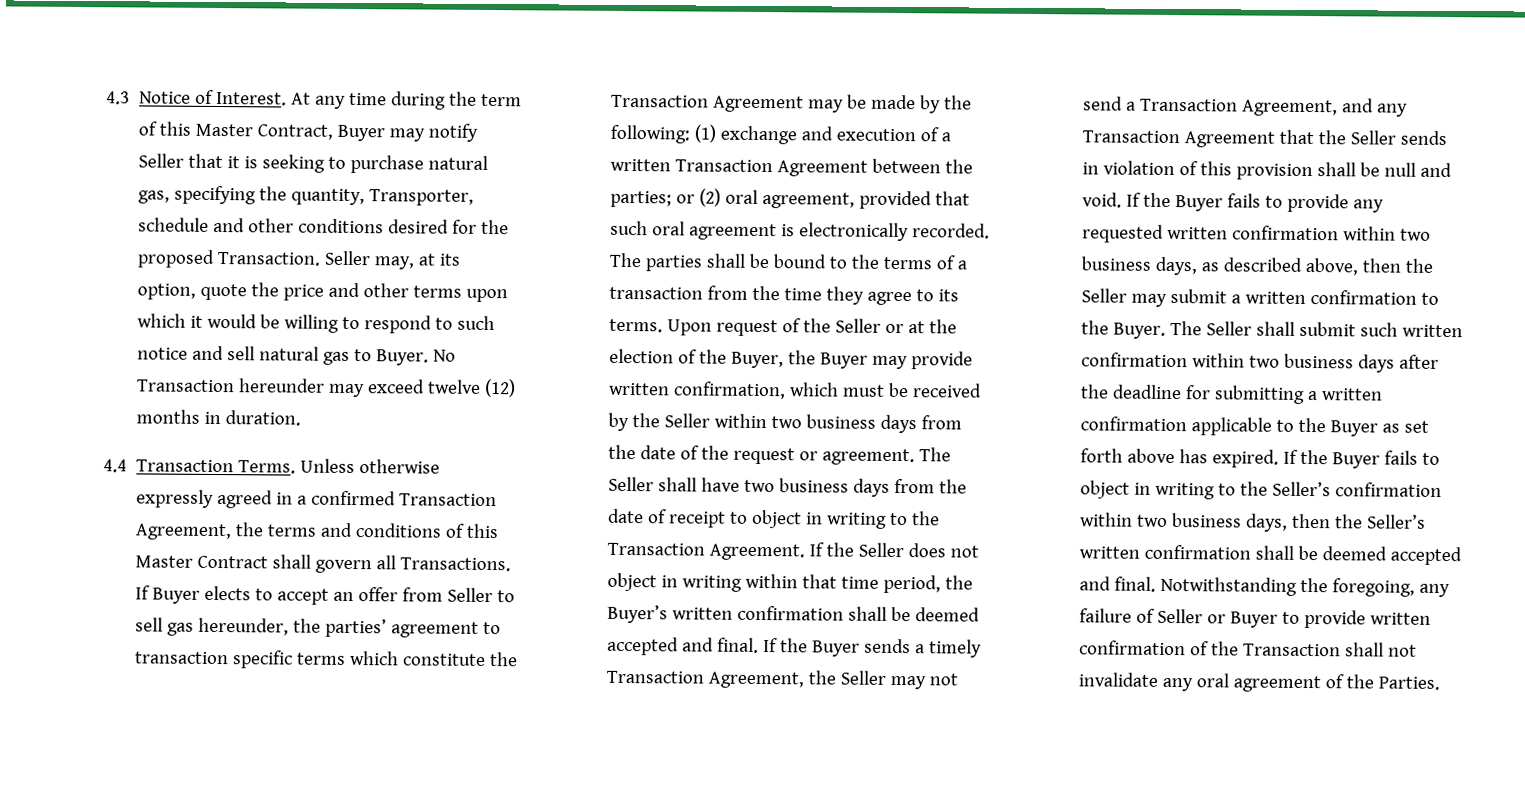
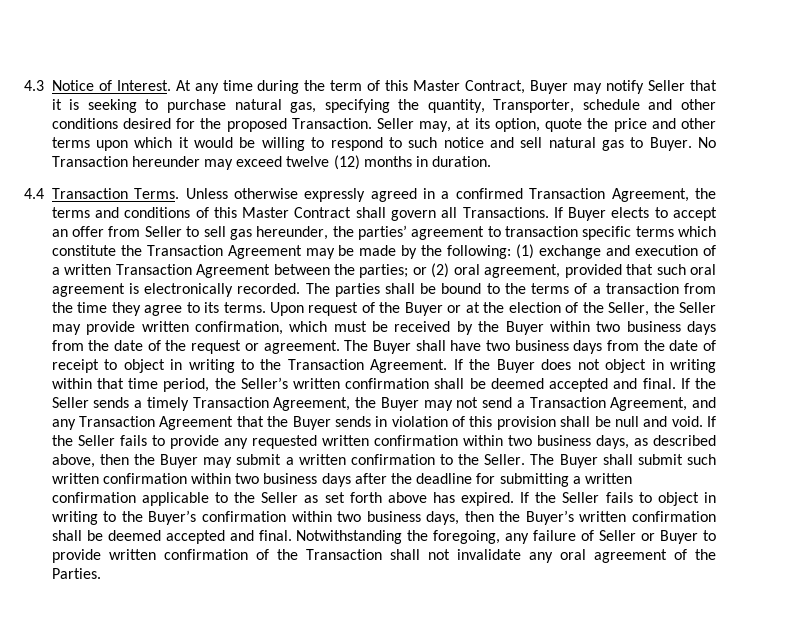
[835,318,882,333] Seller -> [404,302,443,316] Buyer
[731,350,869,369] Buyer, the Buyer -> [608,302,716,316] Seller, the Seller
[664,413,711,428] Seller -> [505,321,544,335] Buyer
[608,476,655,492] Seller -> [372,340,411,354] Buyer
[858,542,905,558] Seller -> [496,359,535,373] Buyer
[607,604,669,624] Buyer’s -> [240,377,288,389] Seller’s
[812,640,861,657] Buyer -> [51,397,89,408] Seller
[840,670,887,685] Seller -> [380,397,419,411] Buyer
[1350,130,1397,145] Seller -> [292,416,331,430] Buyer
[1175,195,1224,212] Buyer -> [77,435,115,446] Seller
[1081,288,1128,303] Seller -> [160,454,199,468] Buyer
[1113,320,1253,339] Buyer. The Seller -> [484,454,598,468] Seller. The Buyer
[1330,420,1379,437] Buyer -> [261,492,299,503] Seller
[1332,452,1381,469] Buyer -> [562,492,600,503] Seller
[1272,481,1332,497] Seller’s -> [148,510,197,525] Buyer’s
[1367,514,1427,529] Seller’s -> [525,510,574,525] Buyer’s

